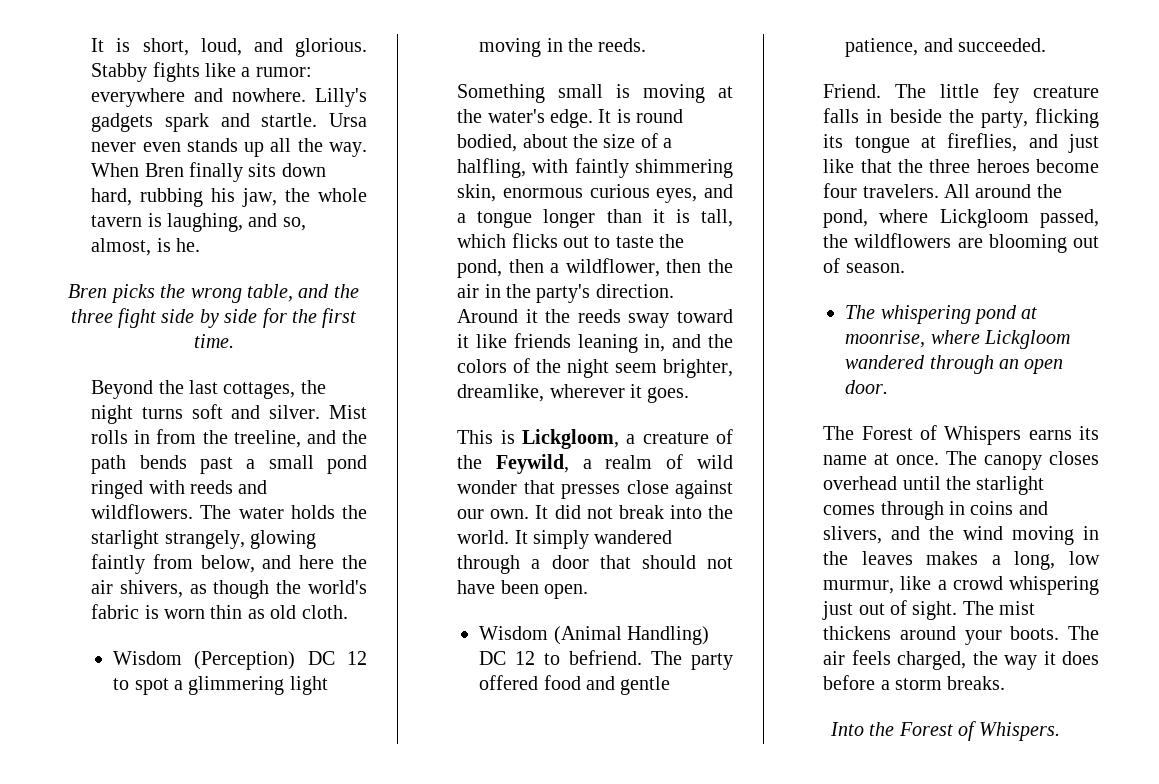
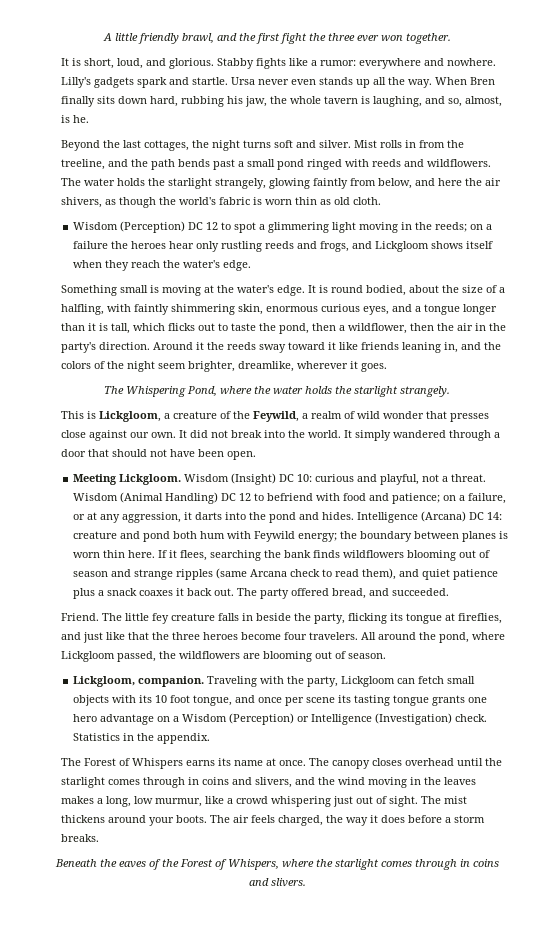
(91, 45) none -> [102,33,451,44] A little friendly brawl, and the first fight the three ever won together. //
[68,284,359,303] [70,308,357,328] [193,334,234,348] // Bren picks the wrong table, and the three fight side by side for the first time. -> (89, 119) none
[598,38,647,52] reeds. -> [434,222,492,232] [72,241,493,252] [72,260,251,271] reeds; on a failure the heroes hear only rustling reeds and frogs, and Lickgloom shows itself when they reach the water's edge.
(690, 395) none -> [104,386,450,397] // The Whispering Pond, where the water holds the starlight strangely.
(589, 591) none -> [72,473,486,485] Meeting Lickgloom. Wisdom (Insight) DC 10: curious and playful, not a threat.
[569,650,733,670] [479,675,671,695] [845,38,919,57] befriend. The party offered food and gentle patience, -> [266,493,506,504] [72,511,502,523] [72,531,508,542] [72,550,490,561] [72,568,498,580] [72,588,366,599] befriend with food and patience; on a failure, or at any aggression, it darts into the pond and hides. Intelligence (Arcana) DC 14: creature and pond both hum with Feywild energy; the boundary between planes is worn thin here. If it flees, searching the bank finds wildflowers blooming out of season and strange ripples (same Arcana check to read them), and quiet patience plus a snack coaxes it back out. The party offered bread,
[845,305,1038,324] [845,330,1071,349] [845,355,1064,374] [845,380,889,394] The whispering pond at moonrise, where Lickgloom wandered through an open door. -> [72,676,475,687] [72,695,487,706] [72,713,487,725] [72,733,210,744] Lickgloom, companion. Traveling with the party, Lickgloom can fetch small objects with its 10 foot tongue, and once per scene its tasting tongue grants one hero advantage on a Wisdom (Perception) or Intelligence (Investigation) check. Statistics in the appendix.
[829,721,1061,741] Into the Forest of Whispers. -> [54,859,499,870] [248,878,306,887] Beneath the eaves of the Forest of Whispers, where the starlight comes through in coins and slivers.

